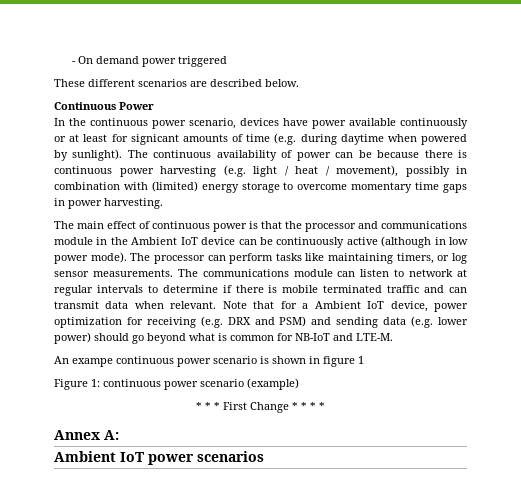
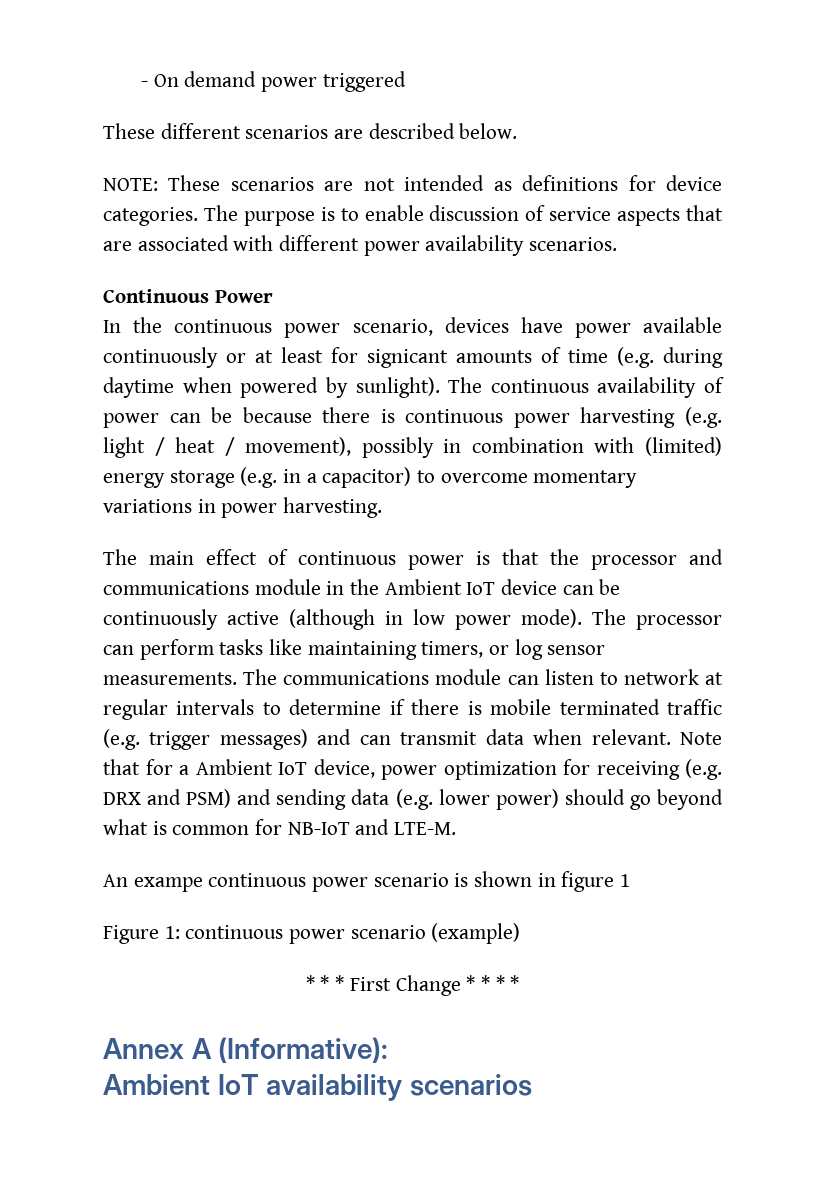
(299, 83) none -> [103,175,722,191] [103,205,723,226] [103,235,618,256] // NOTE: These scenarios are not intended as definitions for device categories. The purpose is to enable discussion of service aspects that are associated with different power availability scenarios.
(280, 187) none -> [240,467,412,488] (e.g. in a capacitor)
[415,182,468,193] time gaps -> [103,499,192,513] variations
(420, 289) none -> [103,729,308,750] (e.g. trigger messages)
[104,430,119,440] [54,451,194,465] A: // Ambient IoT power -> [191,1037,389,1063] [103,1074,403,1101] A (Informative): // Ambient IoT availability

